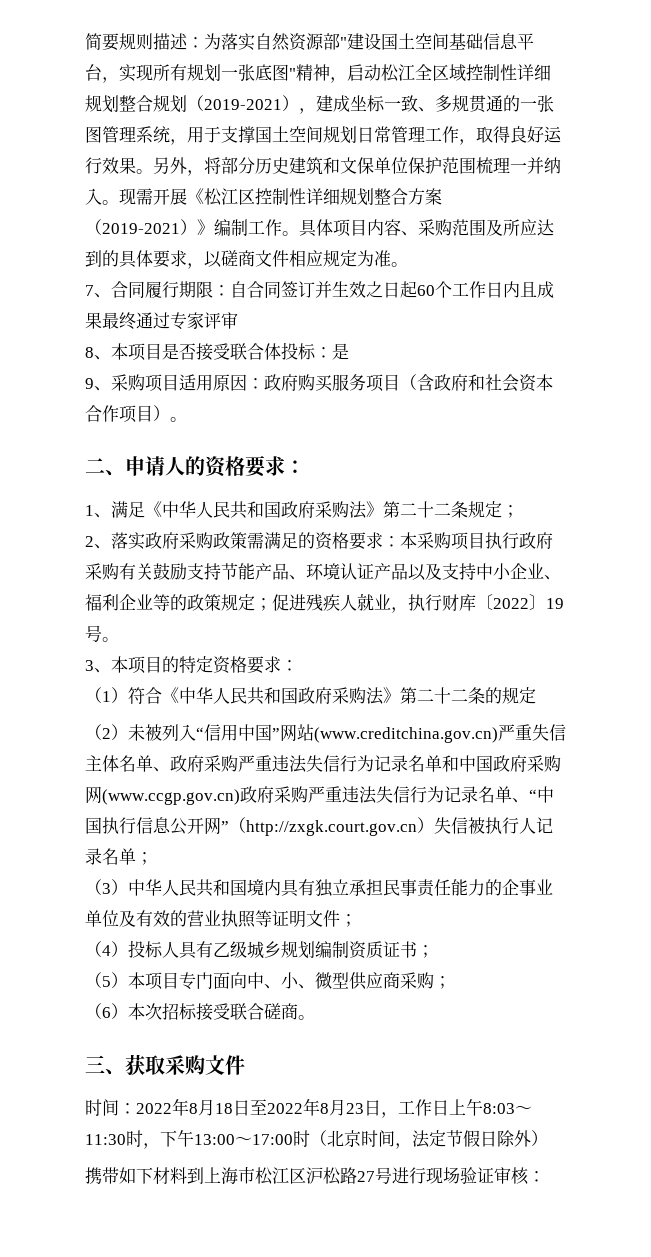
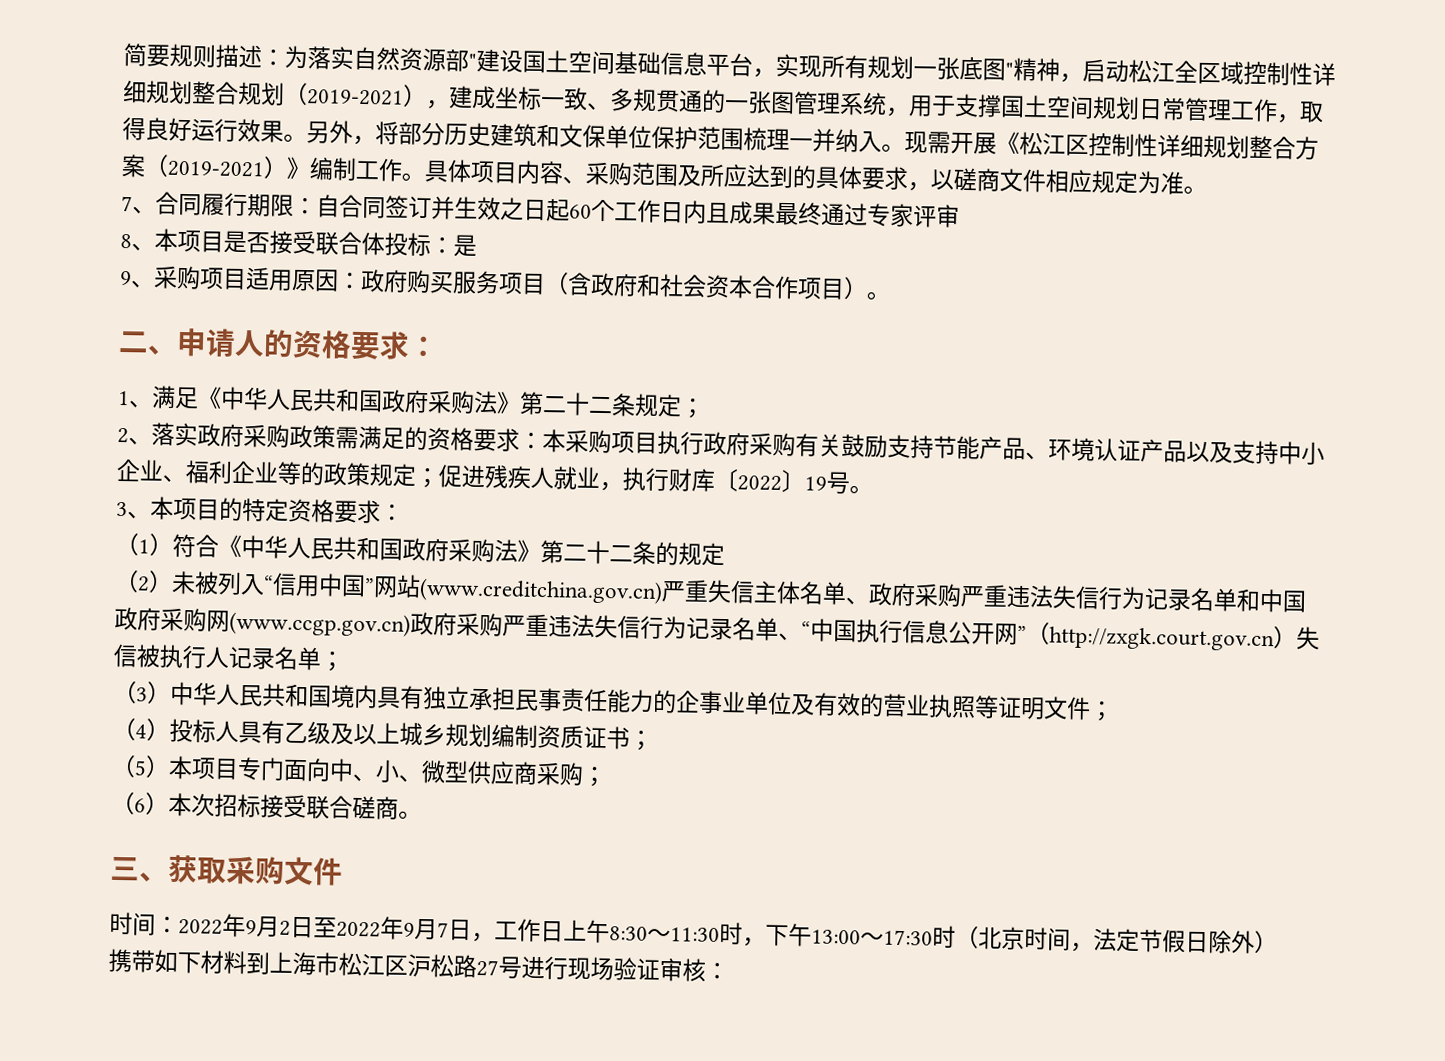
(247, 949) none -> [330,722,400,746] 及以上
[189,1098,364,1116] 8月18日至2022年8月23 -> [245,916,449,941] 9月2日至2022年9月7
[483,1103,515,1114] 8:03 -> [609,926,648,941] 8:30
[252,1134,293,1145] 17:00 -> [883,929,933,946] 17:30

